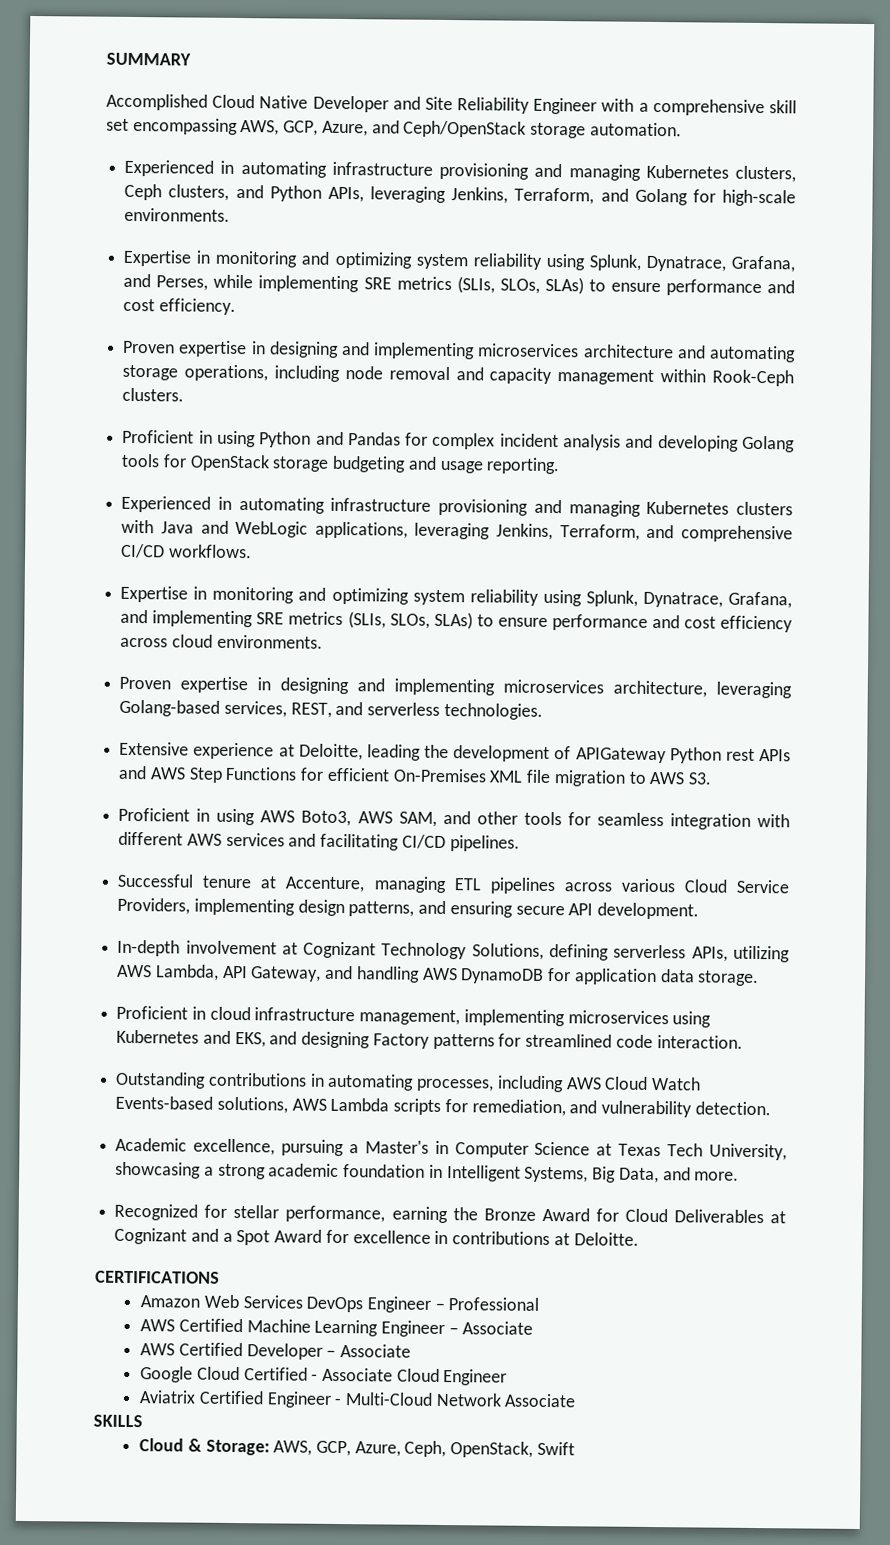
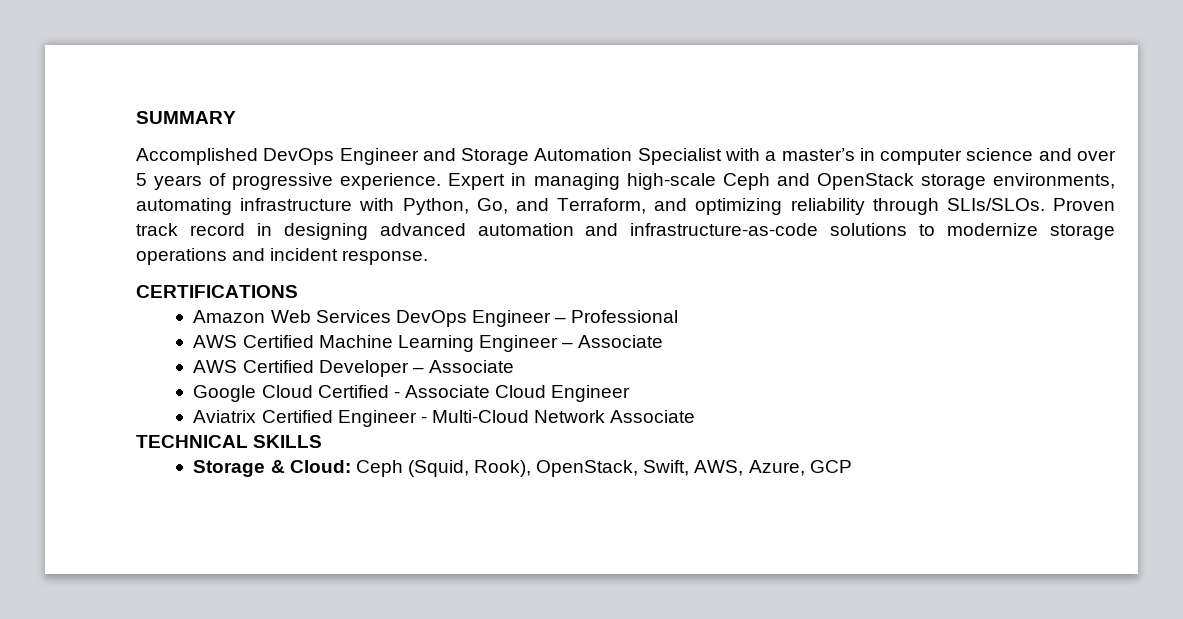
[212,94,797,117] [106,117,682,139] [124,159,796,183] [124,183,796,207] [124,207,231,222] [123,249,795,273] [123,273,795,297] [123,298,236,315] [123,340,797,363] [122,364,794,387] [122,387,185,402] [122,429,795,453] [121,453,561,475] [121,495,793,517] [121,519,794,543] [121,543,252,559] [120,585,792,609] [120,609,793,633] [120,634,323,649] [119,676,792,699] [119,699,543,720] [119,741,792,764] [118,765,712,787] [118,807,790,830] [118,831,520,852] [117,873,789,895] [117,897,700,920] [117,939,790,963] [117,964,760,987] [116,1005,712,1028] [116,1029,743,1050] [115,1071,702,1093] [115,1095,771,1118] [115,1137,787,1161] [115,1161,740,1184] [114,1203,787,1224] [114,1227,639,1246] Cloud Native Developer and Site Reliability Engineer with a comprehensive skill set encompassing AWS, GCP, Azure, and Ceph/OpenStack storage automation. // Experienced in automating infrastructure provisioning and managing Kubernetes clusters, Ceph clusters, and Python APIs, leveraging Jenkins, Terraform, and Golang for high-scale environments. // Expertise in monitoring and optimizing system reliability using Splunk, Dynatrace, Grafana, and Perses, while implementing SRE metrics (SLIs, SLOs, SLAs) to ensure performance and cost efficiency. // Proven expertise in designing and implementing microservices architecture and automating storage operations, including node removal and capacity management within Rook-Ceph clusters. // Proficient in using Python and Pandas for complex incident analysis and developing Golang tools for OpenStack storage budgeting and usage reporting. // Experienced in automating infrastructure provisioning and managing Kubernetes clusters with Java and WebLogic applications, leveraging Jenkins, Terraform, and comprehensive CI/CD workflows. // Expertise in monitoring and optimizing system reliability using Splunk, Dynatrace, Grafana, and implementing SRE metrics (SLIs, SLOs, SLAs) to ensure performance and cost efficiency across cloud environments. // Proven expertise in designing and implementing microservices architecture, leveraging Golang-based services, REST, and serverless technologies. // Extensive experience at Deloitte, leading the development of APIGateway Python rest APIs and AWS Step Functions for efficient On-Premises XML file migration to AWS S3. // Proficient in using AWS Boto3, AWS SAM, and other tools for seamless integration with different AWS services and facilitating CI/CD pipelines. // Successful tenure at Accenture, managing ETL pipelines across various Cloud Service Providers, implementing design patterns, and ensuring secure API development. // In-depth involvement at Cognizant Technology Solutions, defining serverless APIs, utilizing AWS Lambda, API Gateway, and handling AWS DynamoDB for application data storage. // Proficient in cloud infrastructure management, implementing microservices using Kubernetes and EKS, and designing Factory patterns for streamlined code interaction. // Outstanding contributions in automating processes, including AWS Cloud Watch Events-based solutions, AWS Lambda scripts for remediation, and vulnerability detection. // Academic excellence, pursuing a Master's in Computer Science at Texas Tech University, showcasing a strong academic foundation in Intelligent Systems, Big Data, and more. // Recognized for stellar performance, earning the Bronze Award for Cloud Deliverables at Cognizant and a Spot Award for excellence in contributions at Deloitte. -> [263,148,1117,165] [136,173,1116,190] [136,198,1115,215] [136,223,1115,240] [136,248,429,265] DevOps Engineer and Storage Automation Specialist with a master’s in computer science and over 5 years of progressive experience. Expert in managing high-scale Ceph and OpenStack storage environments, automating infrastructure with Python, Go, and Terraform, and optimizing reliability through SLIs/SLOs. Proven track record in designing advanced automation and infrastructure-as-code solutions to modernize storage operations and incident response.
(577, 1400) none -> [136,435,248,448] TECHNICAL
[139,1438,575,1458] Cloud & Storage: AWS, GCP, Azure, Ceph, OpenStack, Swift -> [193,460,852,477] Storage & Cloud: Ceph (Squid, Rook), OpenStack, Swift, AWS, Azure, GCP

